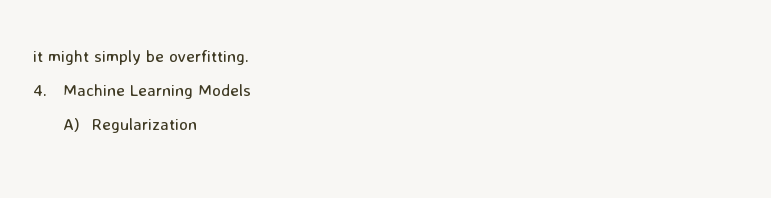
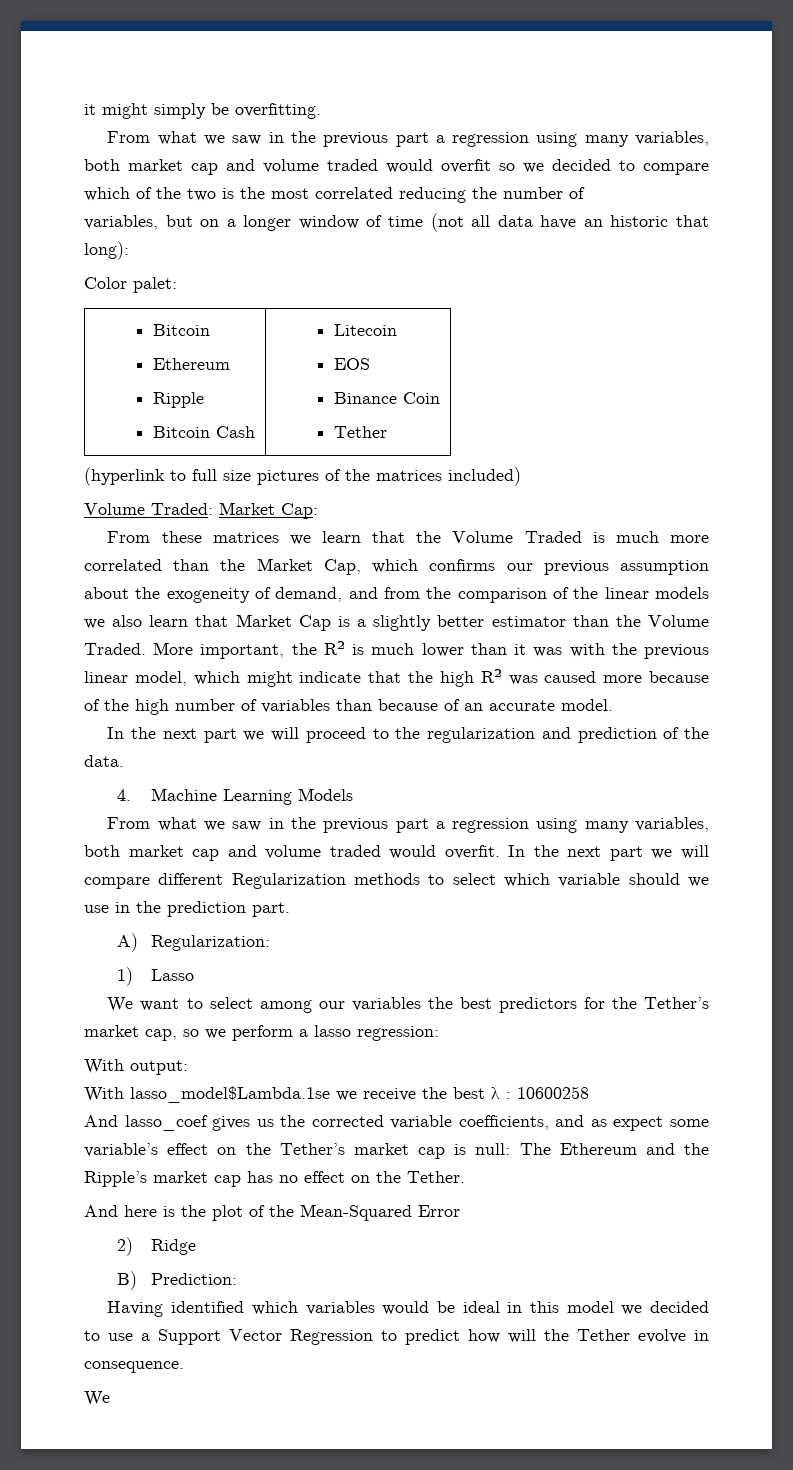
[33,84,251,99] [62,118,198,133] 4. Machine Learning Models // A) Regularization -> [107,131,709,147] [84,159,709,175] [84,187,585,203] [84,213,709,232] [84,241,129,260] [84,277,177,293] [152,324,210,336] [152,358,230,370] [152,392,204,408] [152,426,255,438] [333,324,397,336] [333,358,370,370] [333,392,440,404] [333,426,387,438] [84,467,521,486] [84,502,318,519] [107,531,710,545] [84,558,709,575] [84,587,709,603] [84,614,709,631] [84,641,709,659] [84,669,709,687] [84,699,613,715] [107,727,709,743] [84,755,124,767] [117,788,353,805] [107,817,709,833] [84,845,710,861] [84,873,709,889] [84,901,290,917] [117,933,270,952] [117,967,194,986] [107,997,709,1013] [84,1025,439,1041] [84,1059,188,1075] [84,1086,589,1103] [84,1115,709,1131] [84,1143,709,1159] [84,1171,465,1187] [84,1204,460,1221] [117,1237,196,1256] [117,1271,237,1290] [107,1301,709,1317] [84,1329,709,1345] [84,1361,184,1373] [84,1391,110,1406] From what we saw in the previous part a regression using many variables, both market cap and volume traded would overfit so we decided to compare which of the two is the most correlated reducing the number of // variables, but on a longer window of time (not all data have an historic that long): // Color palet: // Bitcoin // Ethereum // Ripple // Bitcoin Cash | Litecoin // EOS // Binance Coin // Tether // (hyperlink to full size pictures of the matrices included) // Volume Traded: Market Cap: // From these matrices we learn that the Volume Traded is much more correlated than the Market Cap, which confirms our previous assumption about the exogeneity of demand, and from the comparison of the linear models we also learn that Market Cap is a slightly better estimator than the Volume Traded. More important, the R² is much lower than it was with the previous linear model, which might indicate that the high R² was caused more because of the high number of variables than because of an accurate model. // In the next part we will proceed to the regularization and prediction of the data. // 4. Machine Learning Models // From what we saw in the previous part a regression using many variables, both market cap and volume traded would overfit. In the next part we will compare different Regularization methods to select which variable should we use in the prediction part. // A) Regularization: // 1) Lasso // We want to select among our variables the best predictors for the Tether’s market cap, so we perform a lasso regression: // With output: // With lasso_model$Lambda.1se we receive the best λ : 10600258 // And lasso_coef gives us the corrected variable coefficients, and as expect some variable’s effect on the Tether’s market cap is null: The Ethereum and the Ripple’s market cap has no effect on the Tether. // And here is the plot of the Mean-Squared Error // 2) Ridge // B) Prediction: // Having identified which variables would be ideal in this model we decided to use a Support Vector Regression to predict how will the Tether evolve in consequence. // We

